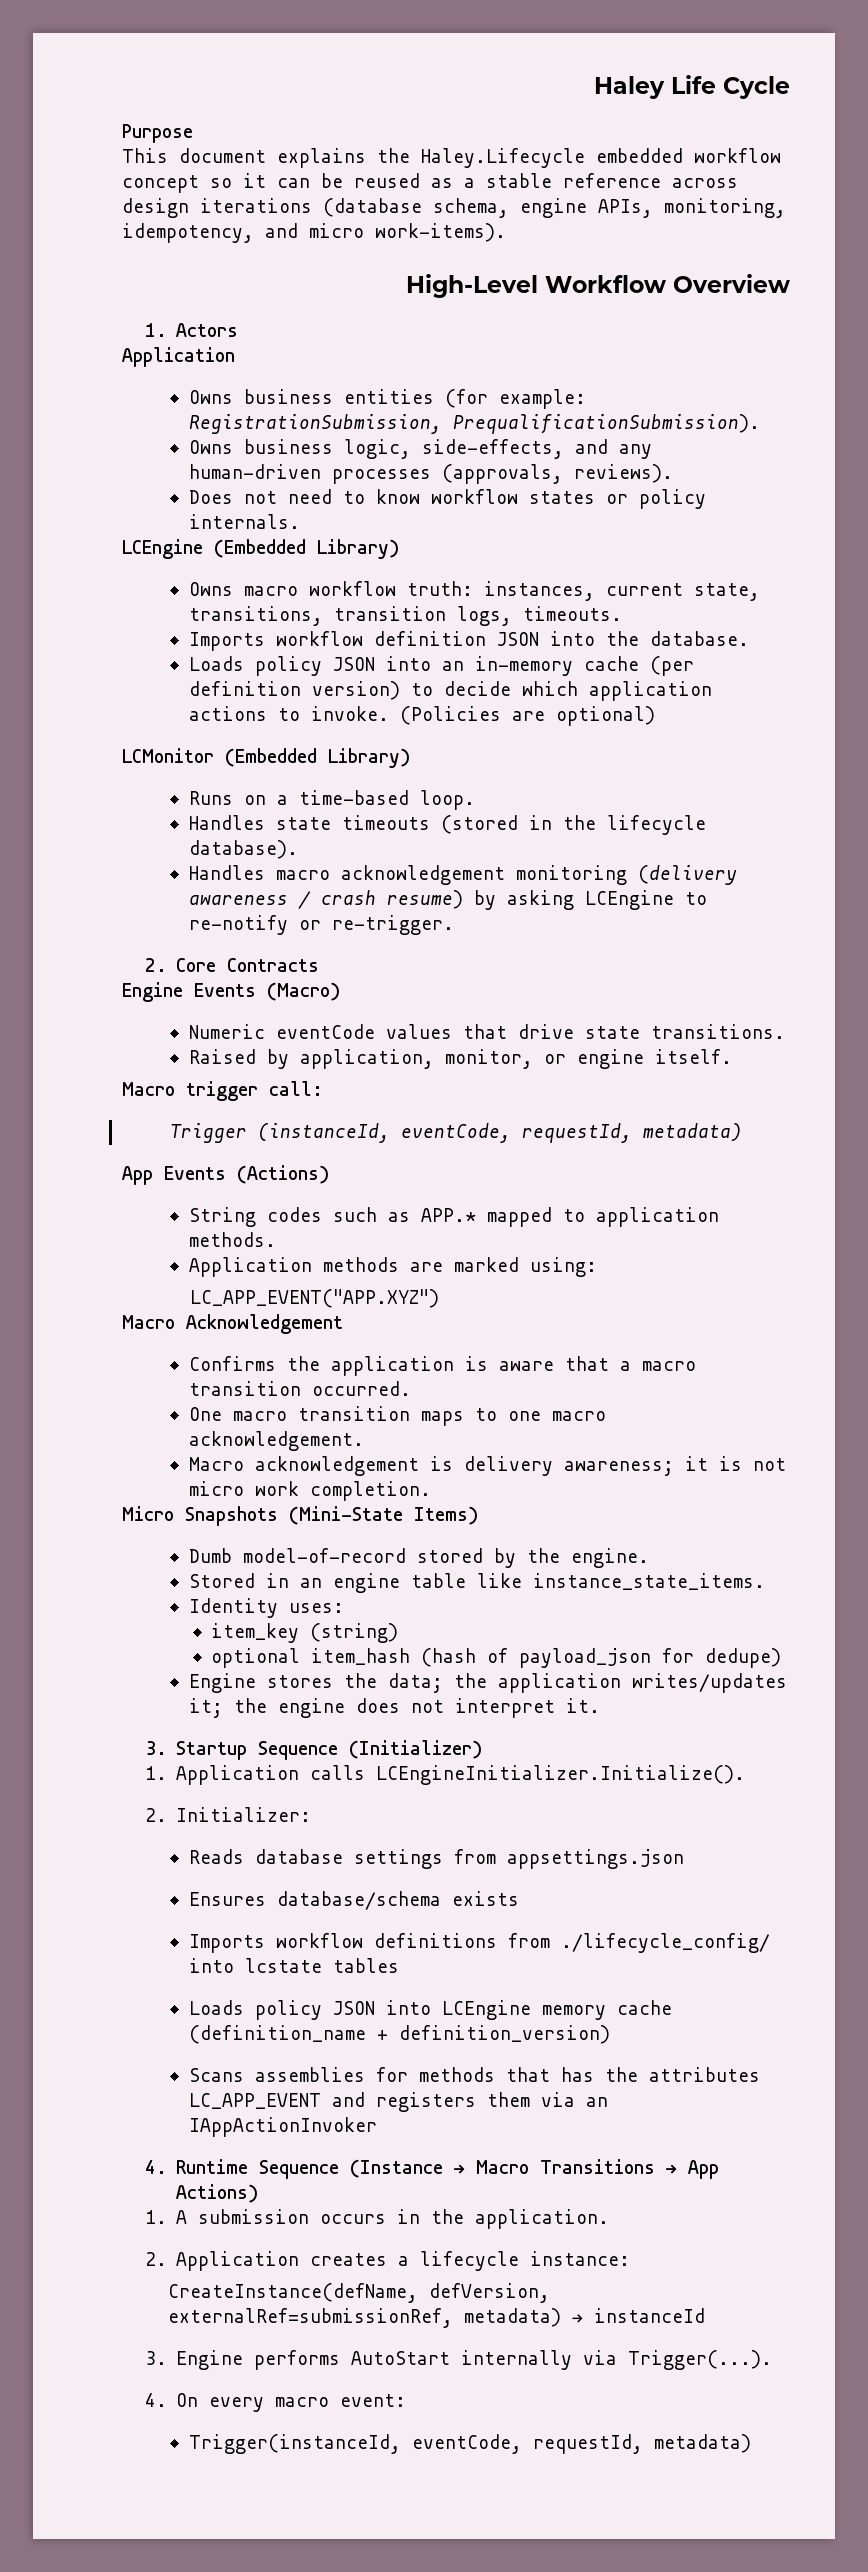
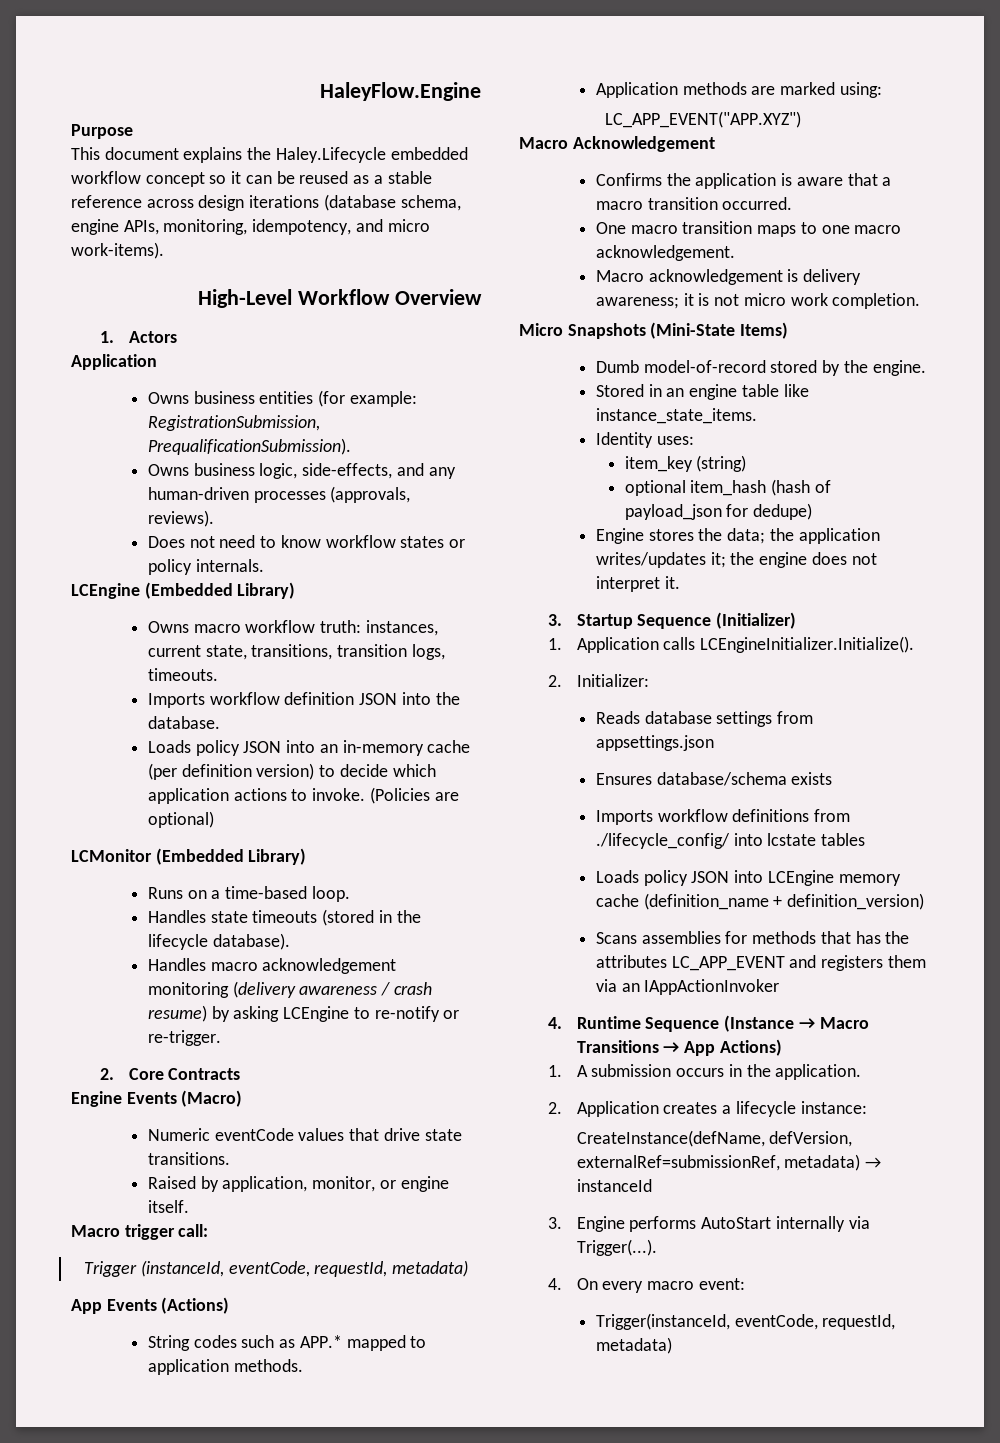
[594,75,790,99] Haley Life Cycle -> [320,82,481,101] HaleyFlow.Engine

